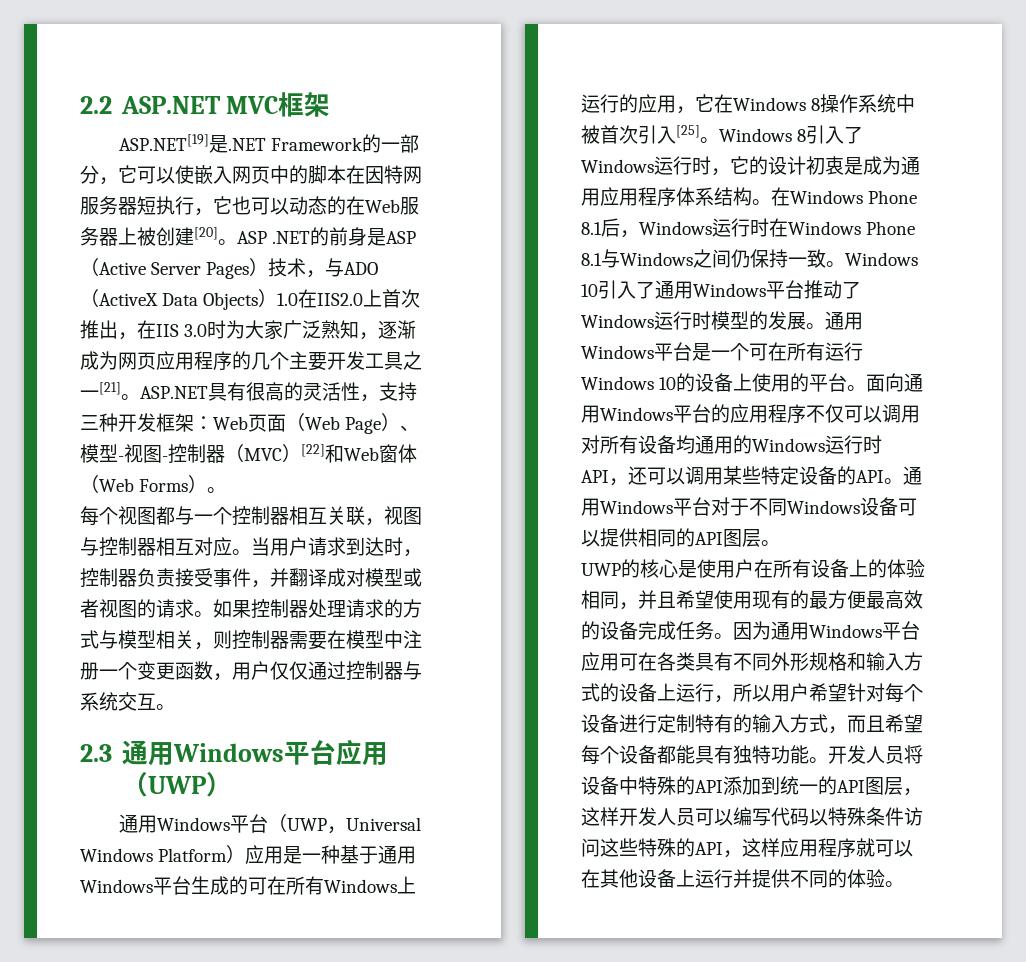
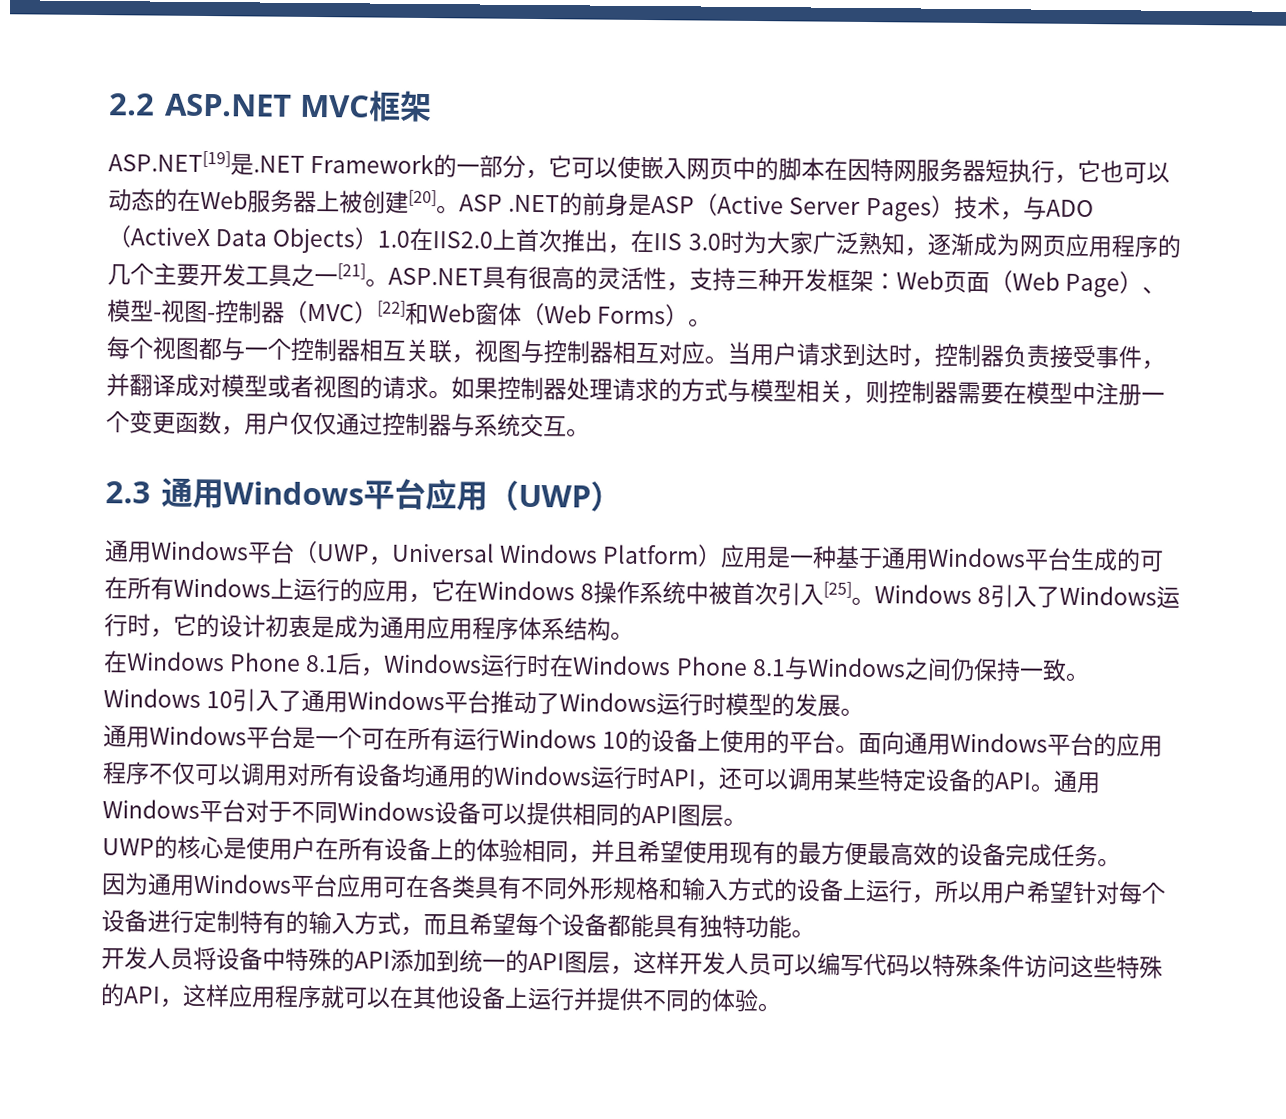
(771, 202) none -> (634, 635) //
(825, 326) none -> (865, 712) //
(733, 636) none -> (1121, 862) //
(828, 760) none -> (815, 933) //

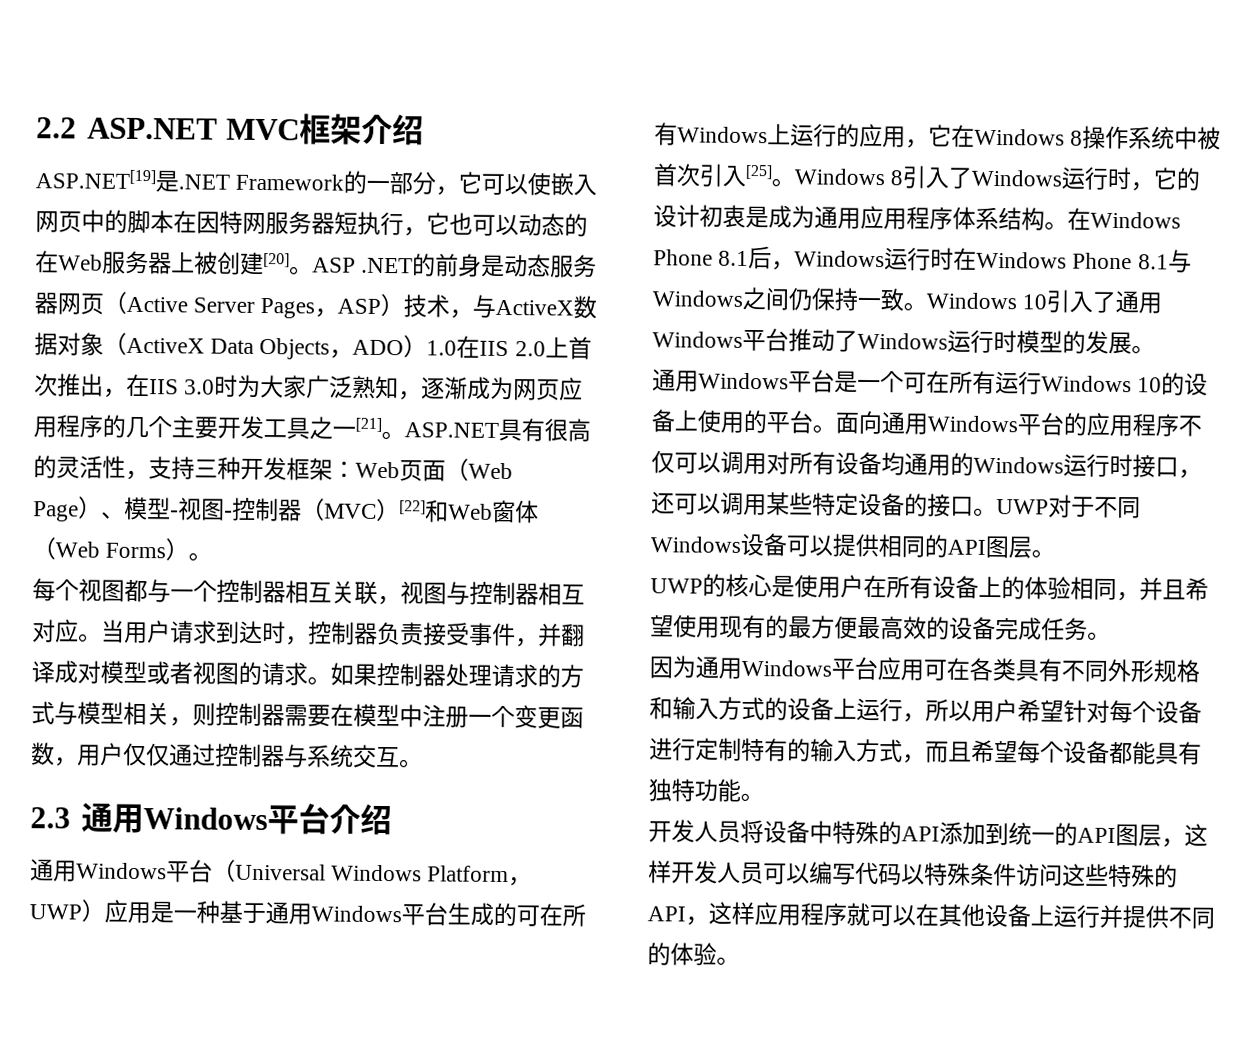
(432, 106) none -> [360,113,424,146] 介绍
[651,196,696,214] ASP -> [504,253,598,278] [34,292,104,315] 动态服务器网页
(932, 210) none -> [314,298,382,318] ，ASP
[1045,199,1094,218] ADO -> [495,295,598,319] [34,332,104,356] ActiveX数据对象
(356, 240) none -> [329,339,405,359] ，ADO
[432,231,494,249] IIS2.0 -> [479,340,546,357] IIS 2.0
[425,479,623,512] 应用（UWP） -> [329,803,393,836] 介绍
[316,544,393,566] UWP， -> (236, 870) none
(700, 554) none -> [508,877,533,887] [29,904,82,920] ，UWP
(634, 635) // -> (1068, 225) none
[659,769,697,787] API -> [1132,454,1179,478] 接口
[994,770,1101,794] [102,799,246,823] API。通用Windows平台 -> [927,493,1049,517] 接口。UWP

